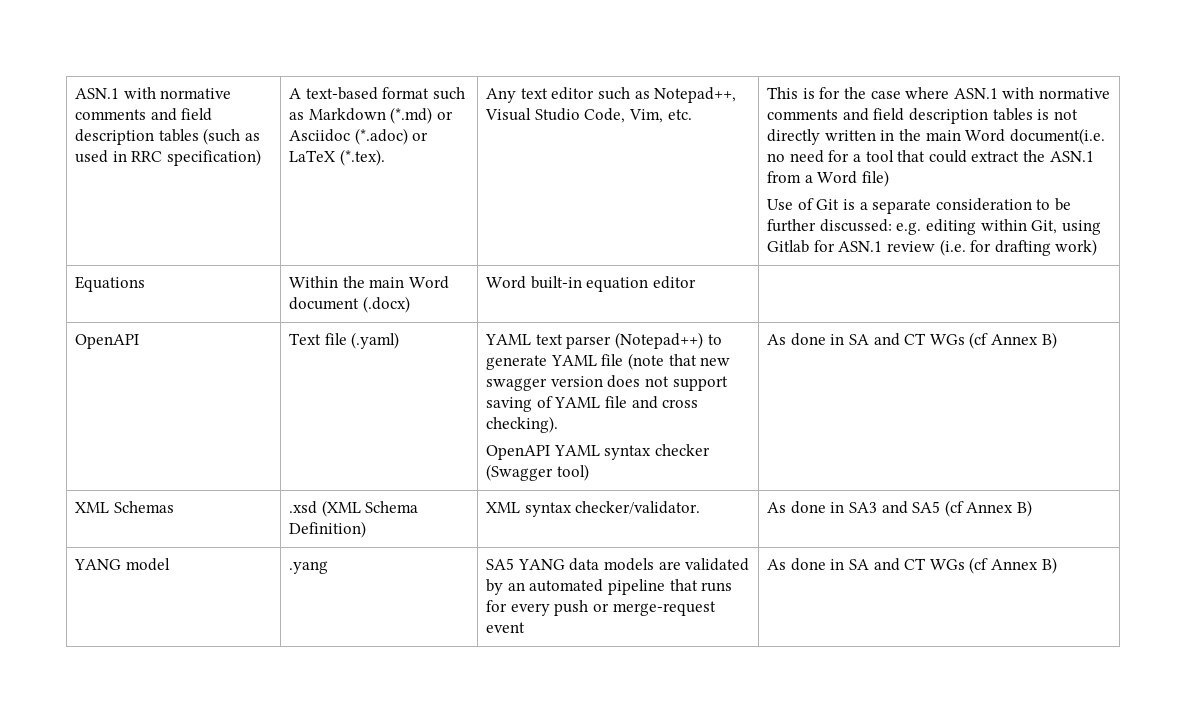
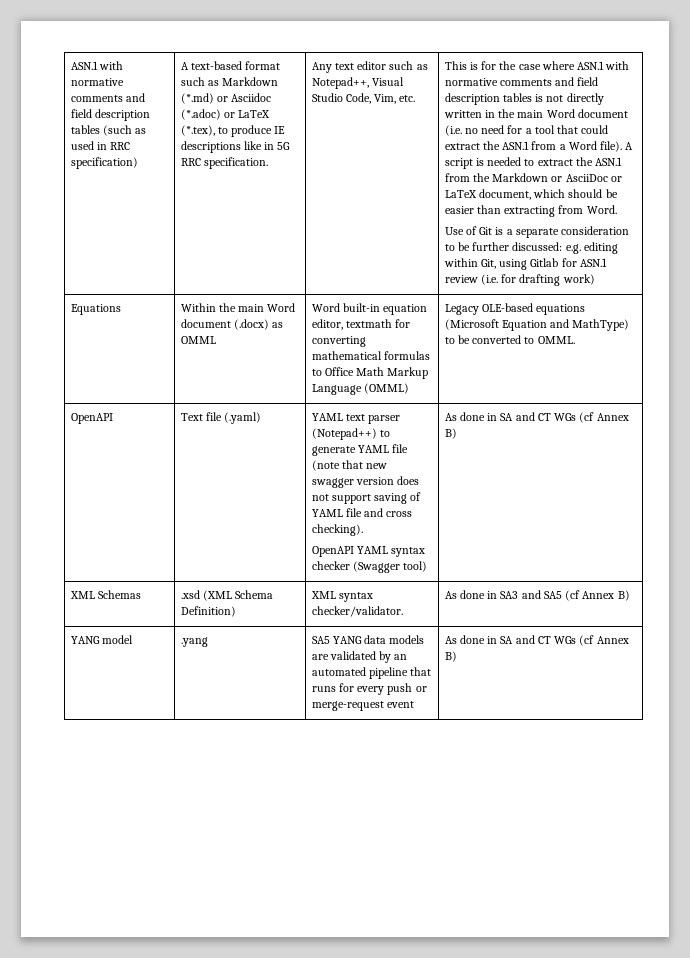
[339,149,385,166] (*.tex). -> [180,125,286,137] [180,141,291,153] [180,157,268,169] (*.tex), to produce IE descriptions like in 5G RRC specification.
[1009,128,1105,145] document(i.e. -> [577,109,628,118] [444,125,462,136] document (i.e.
[861,170,889,187] file) -> [600,141,634,152] [444,157,623,169] [444,173,622,182] [444,189,618,200] [444,205,617,217] file). A script is needed to extract the ASN.1 from the Markdown or AsciiDoc or LaTeX document, which should be easier than extracting from Word.
(410, 304) none -> [272,322,284,328] [180,336,216,344] as OMML
[652,276,696,289] editor | -> [311,319,411,330] [311,336,366,347] [311,351,430,360] [311,367,429,379] [311,383,409,395] [444,303,586,315] [444,319,630,331] [444,335,575,344] editor, textmath for converting mathematical formulas to Office Math Markup Language (OMML) | Legacy OLE-based equations (Microsoft Equation and MathType) to be converted to OMML.

